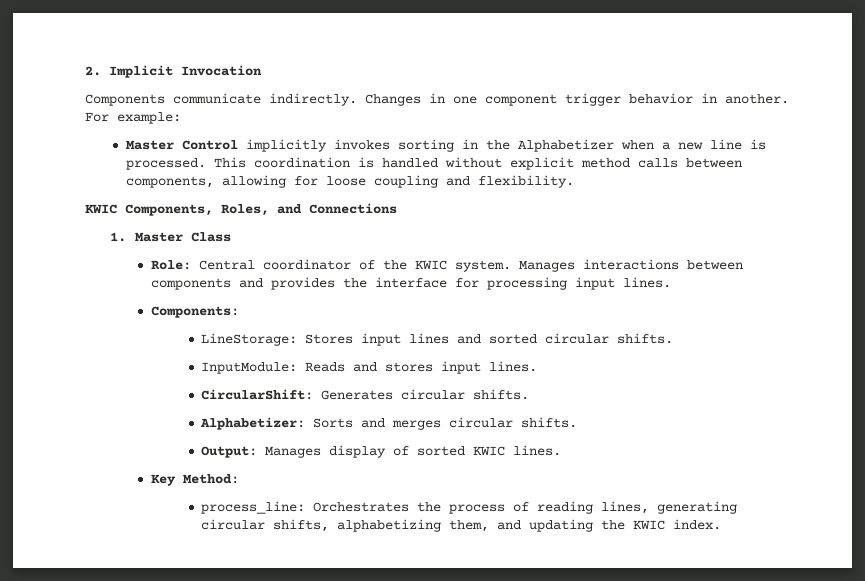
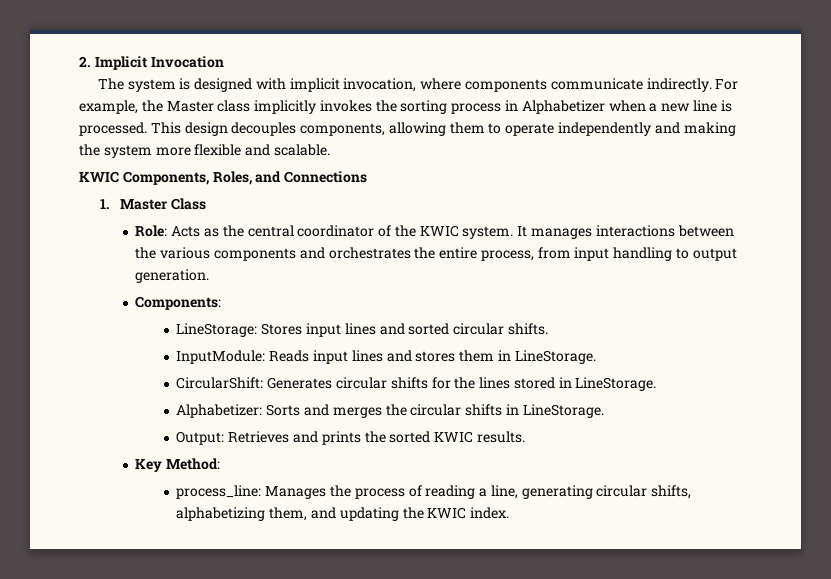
[85,93,789,106] [85,112,181,124] [125,139,510,152] Components communicate indirectly. Changes in one component trigger behavior in another. For example: // Master Control implicitly invokes sorting in the -> [97,78,739,92] [79,100,519,114] The system is designed with implicit invocation, where components communicate indirectly. For example, the Master class implicitly invokes the sorting process in
[253,157,742,170] [125,175,574,188] coordination is handled without explicit method calls between components, allowing for loose coupling and flexibility. -> [184,122,736,136] [79,144,330,158] design decouples components, allowing them to operate independently and making the system more flexible and scalable.
[198,260,255,270] Central -> [171,225,294,237] Acts as the central
[518,259,743,272] [150,277,671,290] Manages interactions between components and provides the interface for processing input lines. -> [517,225,734,239] [135,247,737,261] [135,269,210,283] It manages interactions between the various components and orchestrates the entire process, from input handling to output generation.
[353,361,538,374] [201,389,530,400] [200,417,578,430] [201,445,410,458] and stores input lines. // CircularShift: Generates circular shifts. // Alphabetizer: Sorts and merges circular shifts. // Output: Manages display of -> [312,350,596,364] [176,377,657,391] [176,404,604,418] [176,431,386,445] input lines and stores them in LineStorage. // CircularShift: Generates circular shifts for the lines stored in LineStorage. // Alphabetizer: Sorts and merges the circular shifts in LineStorage. // Output: Retrieves and prints the
[513,445,562,456] lines. -> [476,431,525,443] results.
[313,502,410,512] Orchestrates -> [265,486,327,499] Manages
[601,501,650,514] lines, -> [479,485,518,499] a line,

